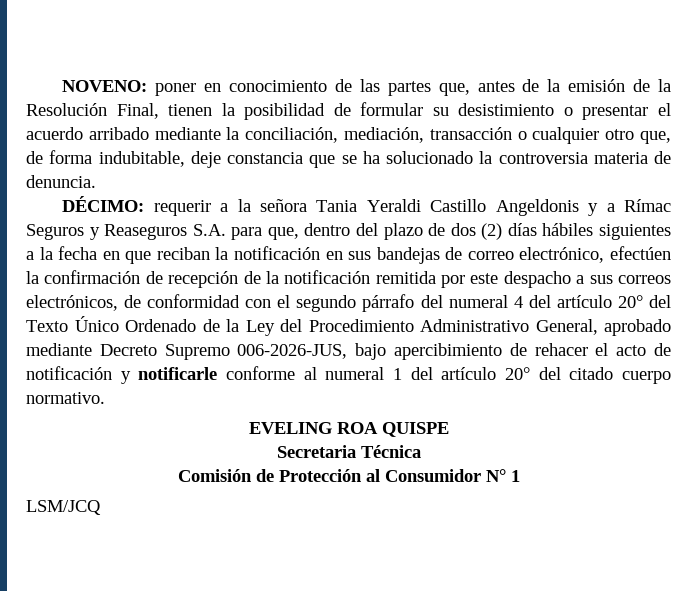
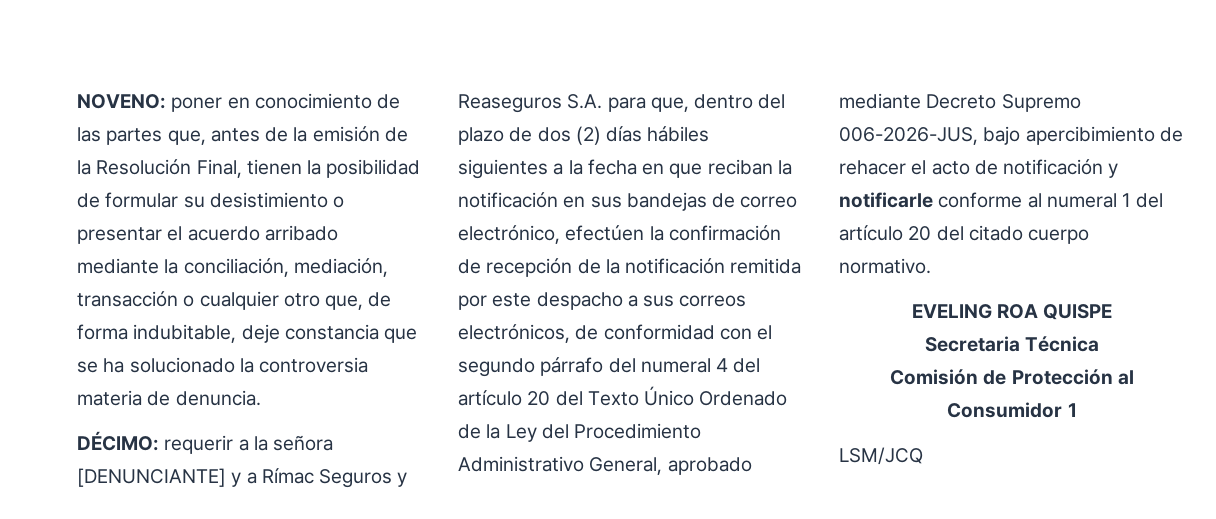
[316,199,579,216] Tania Yeraldi Castillo Angeldonis -> [77,468,226,487] [DENUNCIANTE]
[617,295,643,308] 20° -> [527,391,551,406] 20
[505,367,531,380] 20° -> [908,226,932,241] 20
[485,469,506,482] N° -> (1063, 410) none

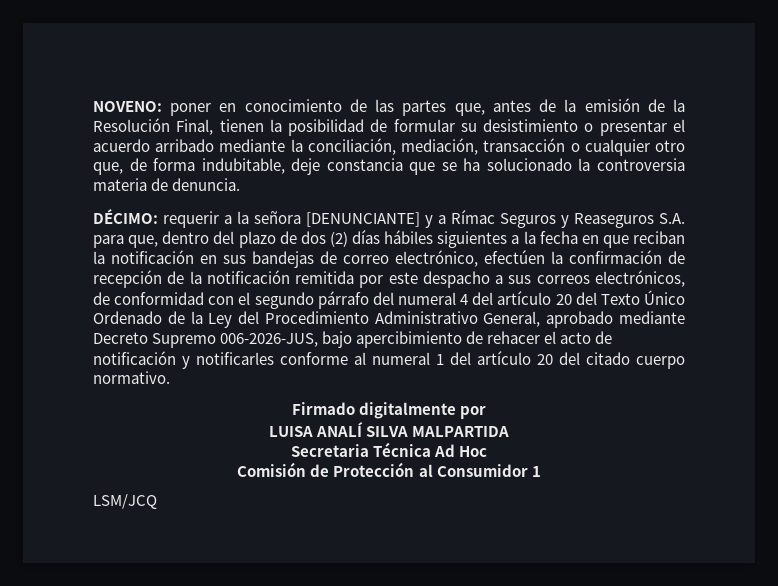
[839,192,933,208] notificarle -> [196,352,274,365] notificarles
[911,304,1113,320] EVELING ROA QUISPE -> [291,402,487,419] [268,422,510,437] Firmado digitalmente por // LUISA ANALÍ SILVA MALPARTIDA
(1100, 344) none -> [434,444,488,457] Ad Hoc

